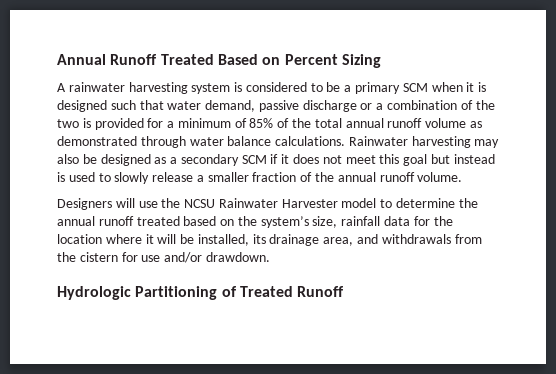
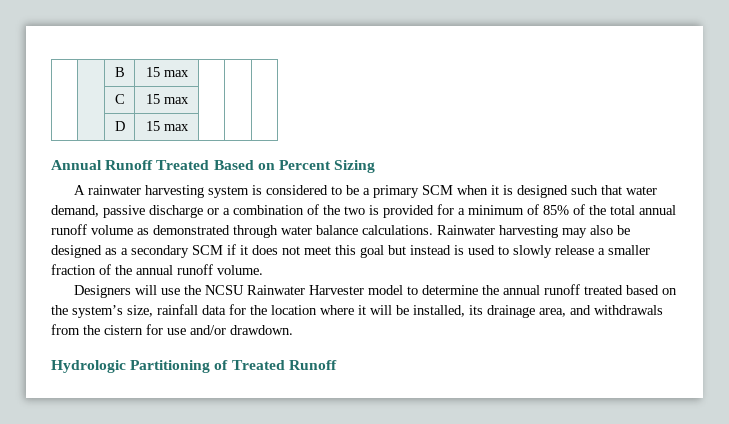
(57, 59) none -> [114,67,125,77] [145,67,189,77] [114,94,125,104] [145,94,189,104] [114,121,125,131] [145,121,189,131] | | B | 15 max | | | // | | C | 15 max | | | // | | D | 15 max | | | //

